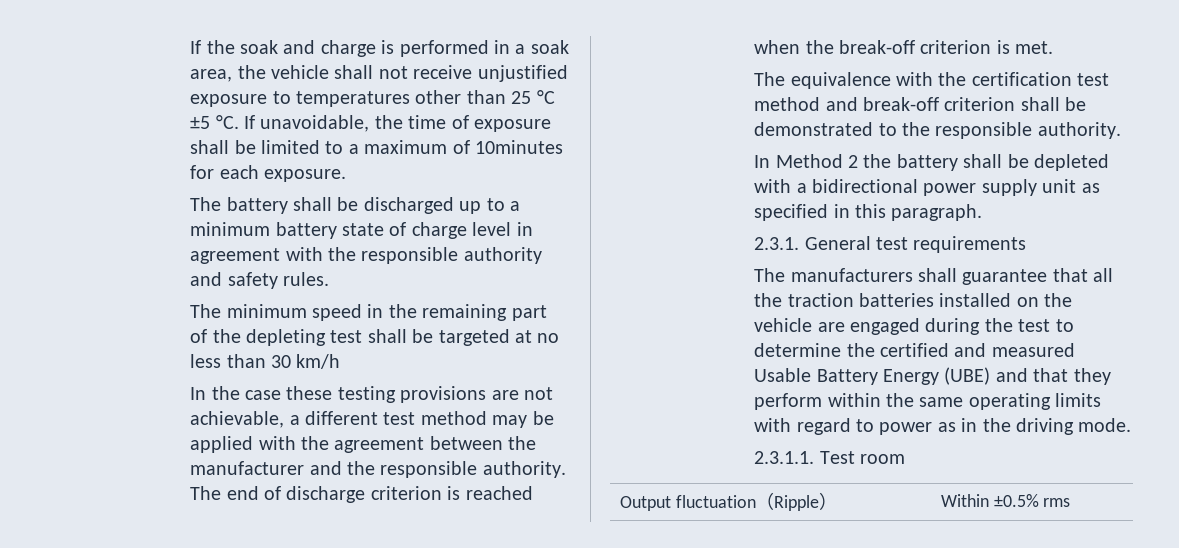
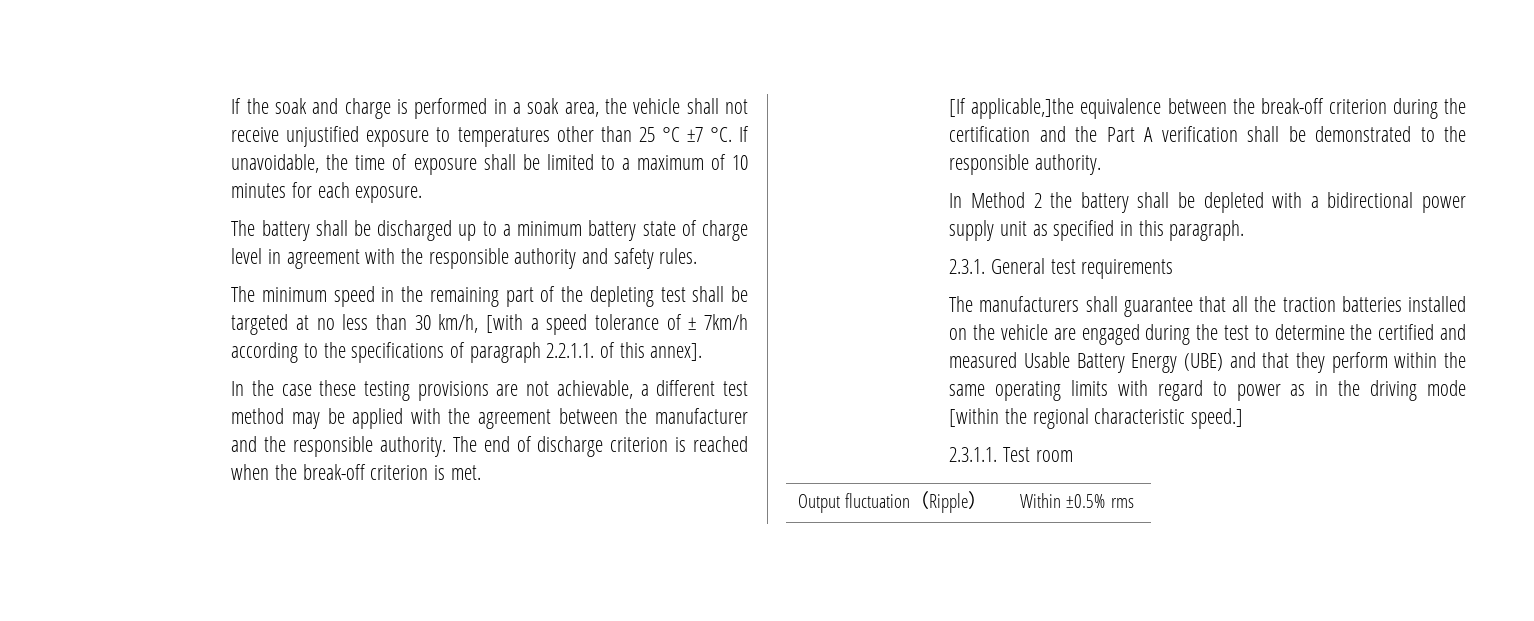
[190,116,211,129] ±5 -> [686,127,703,142] ±7
[475,140,564,154] 10minutes -> [731,155,748,170] [231,183,287,198] 10 minutes
[296,354,341,369] km/h -> [438,314,749,335] [231,342,703,363] km/h, [with a speed tolerance of ± 7km/h according to the specifications of paragraph 2.2.1.1. of this annex].
[754,72,1110,89] [754,97,1016,111] The equivalence with the certification test method and break-off criterion -> [949,98,1466,119] [949,126,1238,142] [If applicable,]the equivalence between the break-off criterion during the certification and the Part A verification
[1078,418,1132,432] mode. -> [1427,380,1466,396] [949,408,1243,429] mode [within the regional characteristic speed.]

